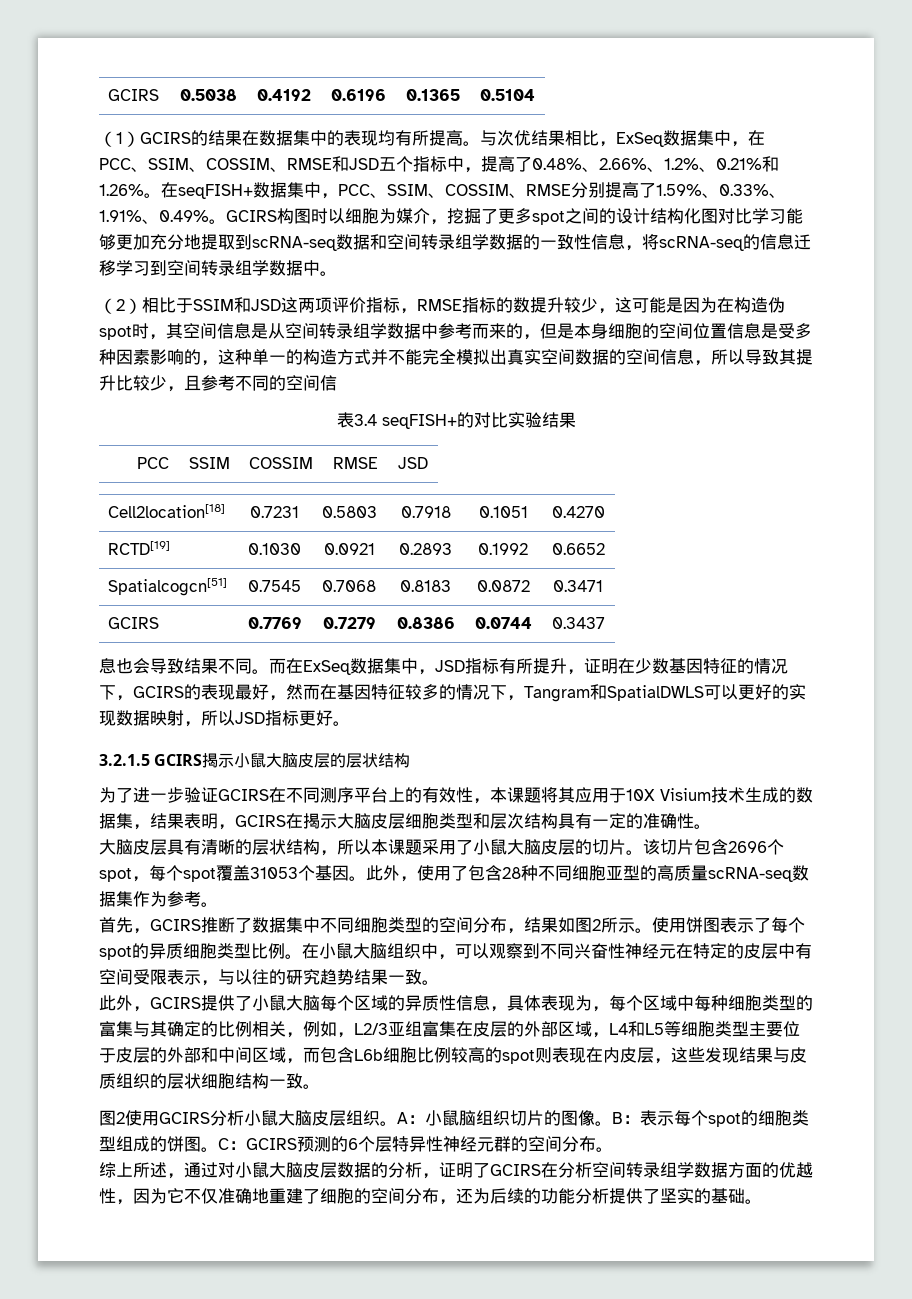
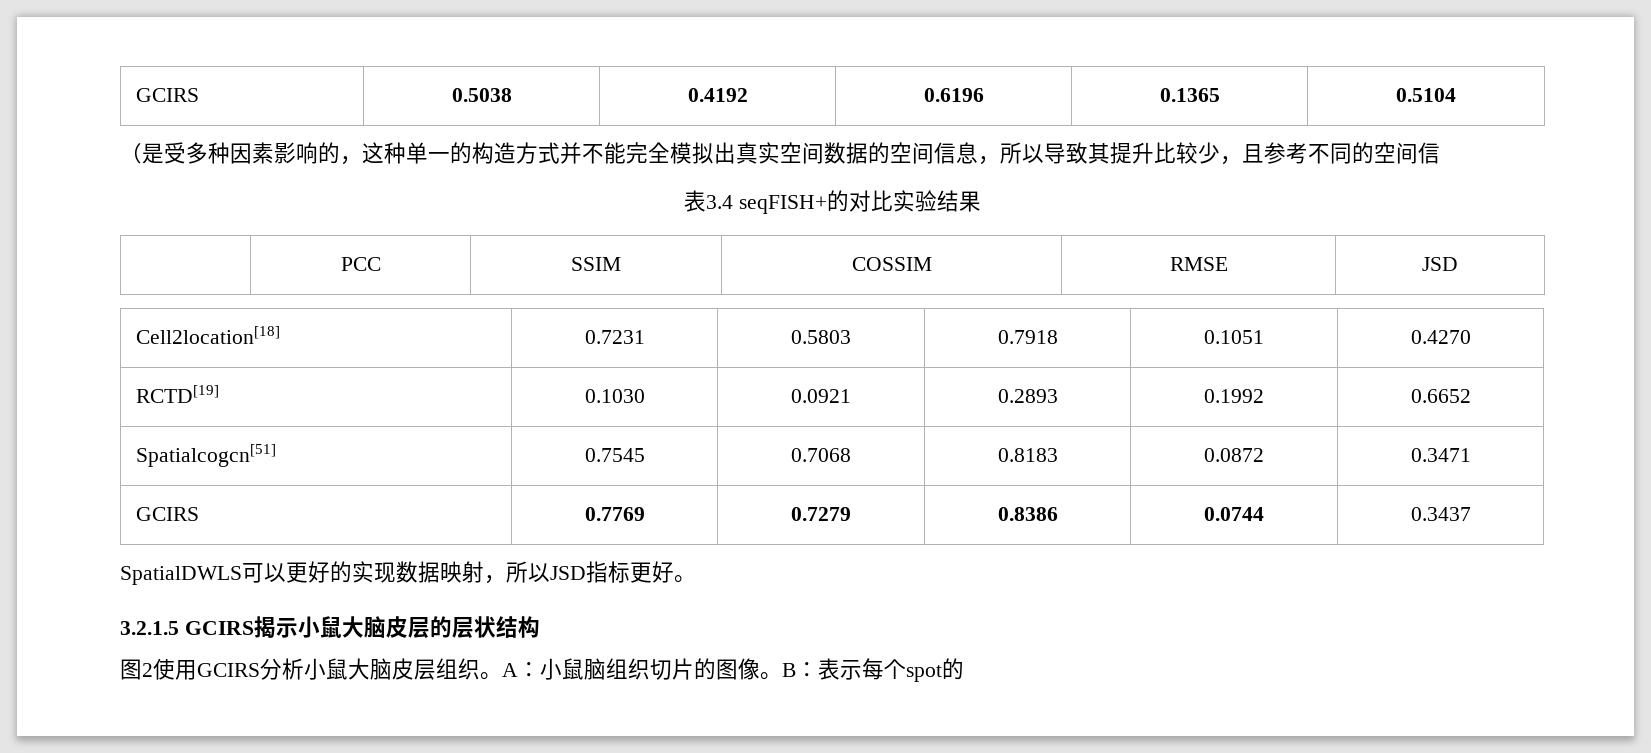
[116,130,765,147] [99,156,779,173] [99,182,786,199] [99,208,803,225] [99,234,811,251] [99,260,337,276] [99,297,785,314] [99,323,761,340] 1）GCIRS的结果在数据集中的表现均有所提高。与次优结果相比，ExSeq数据集中，在PCC、SSIM、COSSIM、RMSE和JSD五个指标中，提高了0.48%、2.66%、1.2%、0.21%和1.26%。在seqFISH+数据集中，PCC、SSIM、COSSIM、RMSE分别提高了1.59%、0.33%、1.91%、0.49%。GCIRS构图时以细胞为媒介，挖掘了更多spot之间的设计结构化图对比学习能够更加充分地提取到scRNA-seq数据和空间转录组学数据的一致性信息，将scRNA-seq的信息迁移学习到空间转录组学数据中。 // （2）相比于SSIM和JSD这两项评价指标，RMSE指标的数提升较少，这可能是因为在构造伪spot时，其空间信息是从空间转录组学数据中参考而来的，但是本身细胞的空间位置信息 -> (142, 153) none
[99,658,788,675] [99,684,607,702] 息也会导致结果不同。而在ExSeq数据集中，JSD指标有所提升，证明在少数基因特征的情况下，GCIRS的表现最好，然而在基因特征较多的情况下，Tangram和 -> (1471, 514) none
[99,787,813,804] [99,813,711,830] [99,839,784,856] [99,865,809,882] [99,891,218,907] [99,917,805,934] [99,943,812,960] [99,969,439,986] [99,995,813,1012] [99,1021,800,1038] [99,1047,807,1064] [99,1073,320,1089] // 为了进一步验证GCIRS在不同测序平台上的有效性，本课题将其应用于10X Visium技术生成的数据集，结果表明，GCIRS在揭示大脑皮层细胞类型和层次结构具有一定的准确性。 // 大脑皮层具有清晰的层状结构，所以本课题采用了小鼠大脑皮层的切片。该切片包含2696个spot，每个spot覆盖31053个基因。此外，使用了包含28种不同细胞亚型的高质量scRNA-seq数据集作为参考。 // 首先，GCIRS推断了数据集中不同细胞类型的空间分布，结果如图2所示。使用饼图表示了每个spot的异质细胞类型比例。在小鼠大脑组织中，可以观察到不同兴奋性神经元在特定的皮层中有空间受限表示，与以往的研究趋势结果一致。 // 此外，GCIRS提供了小鼠大脑每个区域的异质性信息，具体表现为，每个区域中每种细胞类型的富集与其确定的比例相关，例如，L2/3亚组富集在皮层的外部区域，L4和L5等细胞类型主要位于皮层的外部和中间区域，而包含L6b细胞比例较高的spot则表现在内皮层，这些发现结果与皮质组织的层状细胞结构一致。 -> (540, 627) none
[758,1110,809,1126] [99,1136,613,1152] [99,1162,813,1179] [99,1188,762,1205] 细胞类型组成的饼图。C：GCIRS预测的6个层特异性神经元群的空间分布。 // 综上所述，通过对小鼠大脑皮层数据的分析，证明了GCIRS在分析空间转录组学数据方面的优越性，因为它不仅准确地重建了细胞的空间分布，还为后续的功能分析提供了坚实的基础。 -> (964, 669) none

